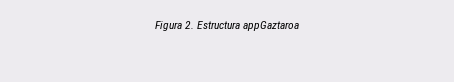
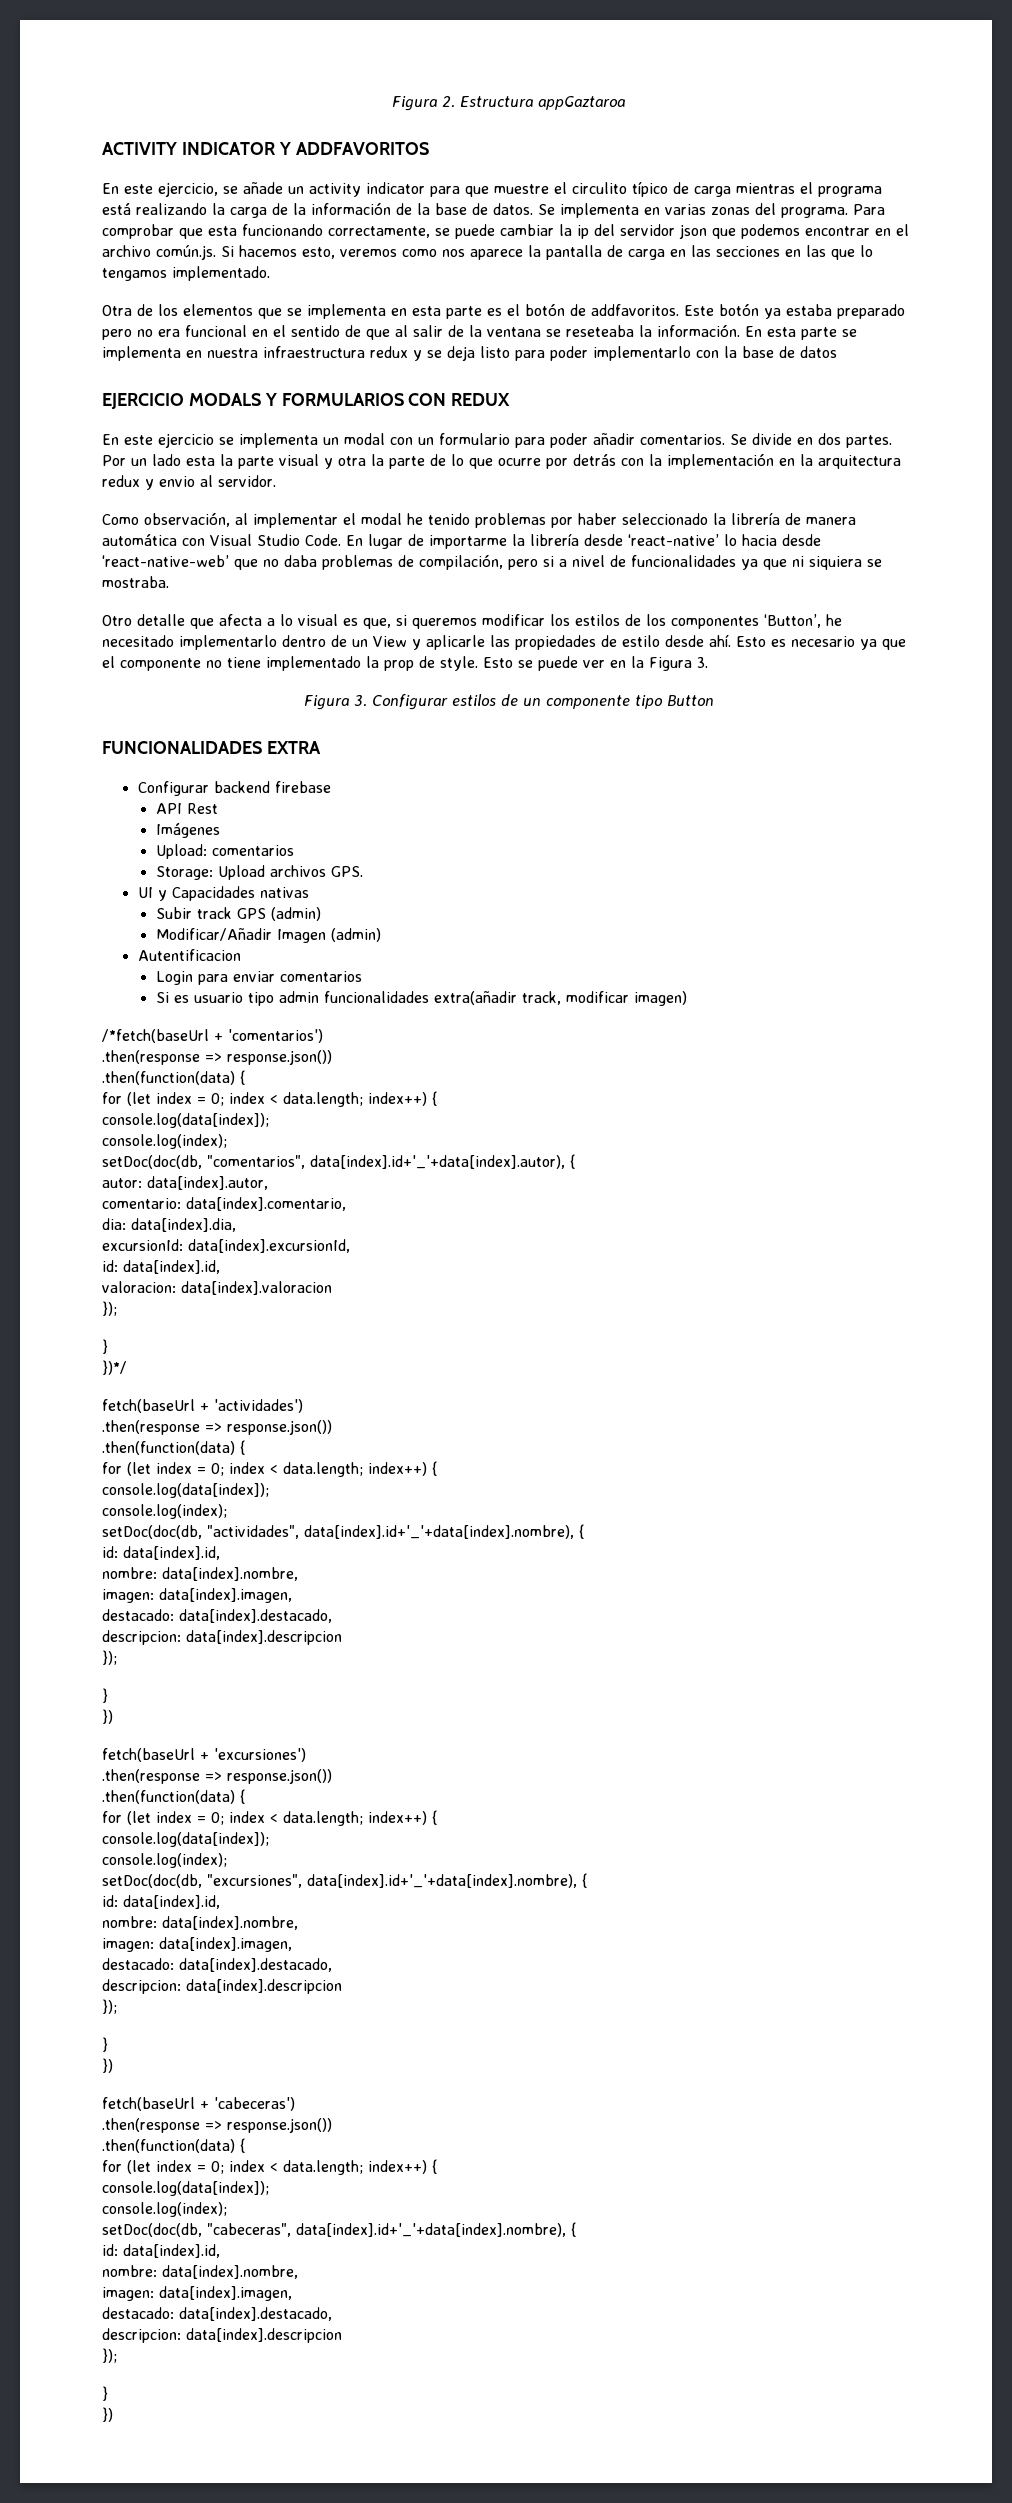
(300, 26) none -> [102,142,429,155] [102,181,882,197] [102,202,885,218] [102,224,909,239] [102,245,873,260] [102,266,270,281] [102,303,905,319] [102,324,857,340] [102,346,837,361] [102,393,511,409] [102,433,892,448] [102,453,901,469] [102,475,276,490] [102,512,856,528] [102,533,821,549] [102,554,882,570] [102,576,169,588] [102,614,842,629] [102,634,906,650] [102,656,708,671] [303,694,714,710] [102,741,321,754] [137,781,331,796] [155,803,218,814] [155,823,220,838] [155,844,294,859] [155,865,363,880] [137,886,309,901] [155,907,321,921] [155,928,381,943] [137,949,241,961] [155,971,362,985] [155,991,687,1006] [102,1029,323,1043] [102,1050,332,1065] [102,1070,245,1085] [102,1091,437,1107] [102,1113,269,1128] [102,1134,227,1149] [102,1154,575,1169] [102,1176,268,1190] [102,1197,346,1211] [102,1218,236,1232] [102,1239,350,1253] [102,1260,220,1274] [102,1281,332,1295] [102,1301,117,1316] [102,1339,108,1354] [102,1360,127,1375] [102,1399,303,1413] [102,1420,332,1435] [102,1440,245,1455] [102,1461,437,1477] [102,1483,269,1498] [102,1504,227,1519] [102,1524,584,1539] [102,1546,220,1560] [102,1567,298,1581] [102,1588,292,1603] [102,1609,332,1623] [102,1630,342,1645] [102,1650,117,1665] [102,1688,108,1703] [102,1709,113,1724] [102,1748,306,1762] [102,1769,332,1784] [102,1789,245,1804] [102,1810,437,1826] [102,1832,269,1847] [102,1853,227,1868] [102,1873,587,1888] [102,1895,220,1909] [102,1916,298,1930] [102,1937,292,1952] [102,1958,332,1972] [102,1979,342,1994] [102,1999,117,2014] [102,2037,108,2052] [102,2058,113,2073] [102,2097,295,2111] [102,2118,332,2133] [102,2138,245,2153] [102,2159,437,2175] [102,2181,269,2196] [102,2202,227,2217] [102,2222,576,2237] [102,2244,220,2258] [102,2265,298,2279] [102,2286,292,2301] [102,2307,332,2321] [102,2328,342,2343] [102,2348,117,2363] [102,2386,108,2401] [102,2407,113,2422] // ACTIVITY INDICATOR Y ADDFAVORITOS // En este ejercicio, se añade un activity indicator para que muestre el circulito típico de carga mientras el programa está realizando la carga de la información de la base de datos. Se implementa en varias zonas del programa. Para comprobar que esta funcionando correctamente, se puede cambiar la ip del servidor json que podemos encontrar en el archivo común.js. Si hacemos esto, veremos como nos aparece la pantalla de carga en las secciones en las que lo tengamos implementado. // Otra de los elementos que se implementa en esta parte es el botón de addfavoritos. Este botón ya estaba preparado pero no era funcional en el sentido de que al salir de la ventana se reseteaba la información. En esta parte se implementa en nuestra infraestructura redux y se deja listo para poder implementarlo con la base de datos // EJERCICIO MODALS Y FORMULARIOS CON REDUX // En este ejercicio se implementa un modal con un formulario para poder añadir comentarios. Se divide en dos partes. Por un lado esta la parte visual y otra la parte de lo que ocurre por detrás con la implementación en la arquitectura redux y envio al servidor. // Como observación, al implementar el modal he tenido problemas por haber seleccionado la librería de manera automática con Visual Studio Code. En lugar de importarme la librería desde ‘react-native’ lo hacia desde ‘react-native-web’ que no daba problemas de compilación, pero si a nivel de funcionalidades ya que ni siquiera se mostraba. // Otro detalle que afecta a lo visual es que, si queremos modificar los estilos de los componentes ‘Button’, he necesitado implementarlo dentro de un View y aplicarle las propiedades de estilo desde ahí. Esto es necesario ya que el componente no tiene implementado la prop de style. Esto se puede ver en la Figura 3. // Figura 3. Configurar estilos de un componente tipo Button // FUNCIONALIDADES EXTRA // Configurar backend firebase // API Rest // Imágenes // Upload: comentarios // Storage: Upload archivos GPS. // UI y Capacidades nativas // Subir track GPS (admin) // Modificar/Añadir Imagen (admin) // Autentificacion // Login para enviar comentarios // Si es usuario tipo admin funcionalidades extra(añadir track, modificar imagen) // /*fetch(baseUrl + 'comentarios') // .then(response => response.json()) // .then(function(data) { // for (let index = 0; index < data.length; index++) { // console.log(data[index]); // console.log(index); // setDoc(doc(db, "comentarios", data[index].id+'_'+data[index].autor), { // autor: data[index].autor, // comentario: data[index].comentario, // dia: data[index].dia, // excursionId: data[index].excursionId, // id: data[index].id, // valoracion: data[index].valoracion // }); // } // })*/ // fetch(baseUrl + 'actividades') // .then(response => response.json()) // .then(function(data) { // for (let index = 0; index < data.length; index++) { // console.log(data[index]); // console.log(index); // setDoc(doc(db, "actividades", data[index].id+'_'+data[index].nombre), { // id: data[index].id, // nombre: data[index].nombre, // imagen: data[index].imagen, // destacado: data[index].destacado, // descripcion: data[index].descripcion // }); // } // }) // fetch(baseUrl + 'excursiones') // .then(response => response.json()) // .then(function(data) { // for (let index = 0; index < data.length; index++) { // console.log(data[index]); // console.log(index); // setDoc(doc(db, "excursiones", data[index].id+'_'+data[index].nombre), { // id: data[index].id, // nombre: data[index].nombre, // imagen: data[index].imagen, // destacado: data[index].destacado, // descripcion: data[index].descripcion // }); // } // }) // fetch(baseUrl + 'cabeceras') // .then(response => response.json()) // .then(function(data) { // for (let index = 0; index < data.length; index++) { // console.log(data[index]); // console.log(index); // setDoc(doc(db, "cabeceras", data[index].id+'_'+data[index].nombre), { // id: data[index].id, // nombre: data[index].nombre, // imagen: data[index].imagen, // destacado: data[index].destacado, // descripcion: data[index].descripcion // }); // } // })

